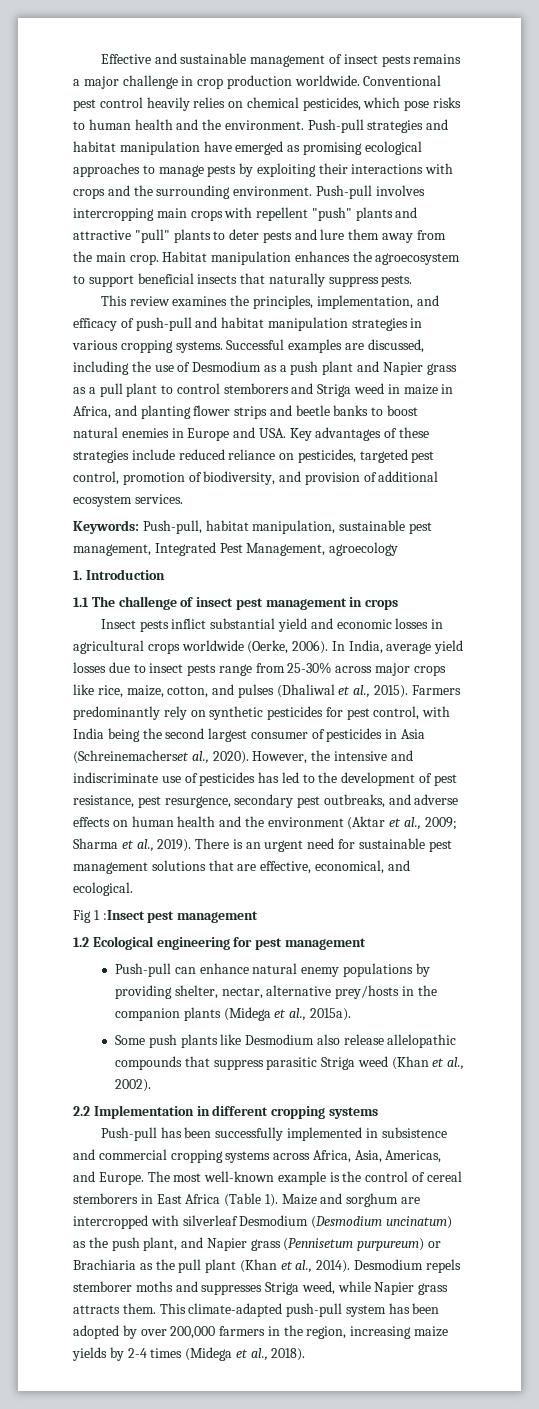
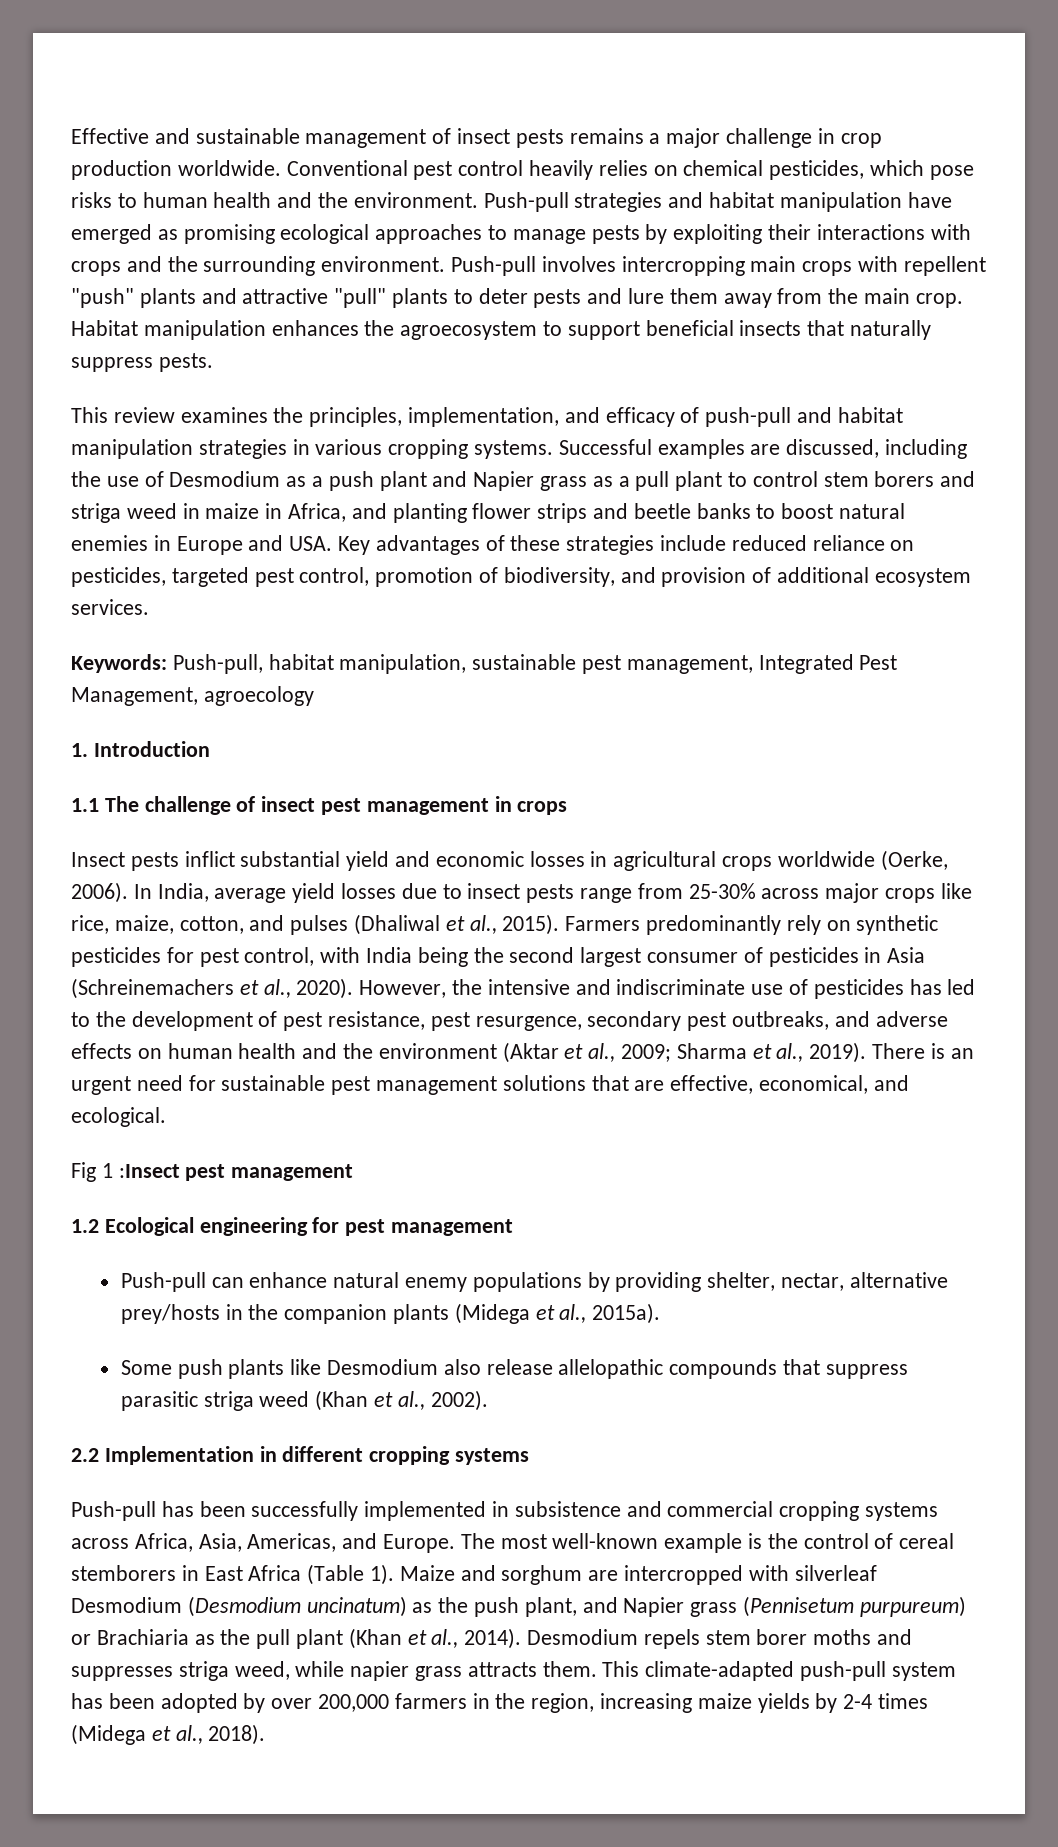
[223,383,352,397] stemborers and Striga -> [823,471,976,487] [71,503,121,523] stem borers and striga
[73,750,189,764] (Schreinemacherset -> [71,978,259,999] (Schreinemachers et
[321,1057,356,1070] Striga -> [203,1391,254,1411] striga
[73,1281,132,1292] stemborer -> [705,1629,808,1645] stem borer
[265,1282,300,1295] Striga -> [178,1661,229,1681] striga
[374,1282,415,1295] Napier -> [350,1661,410,1681] napier

